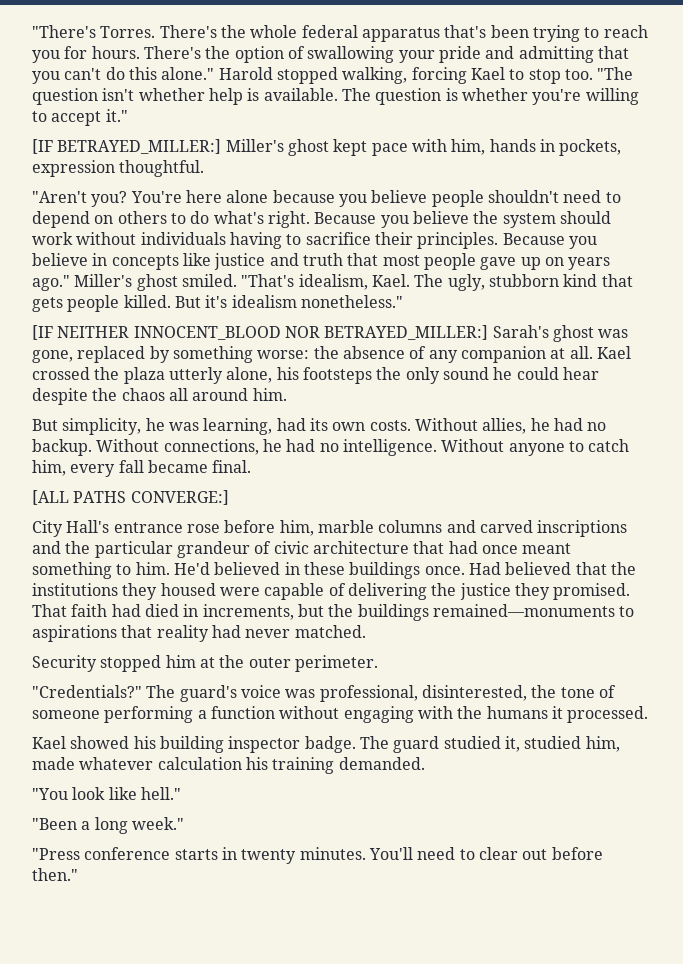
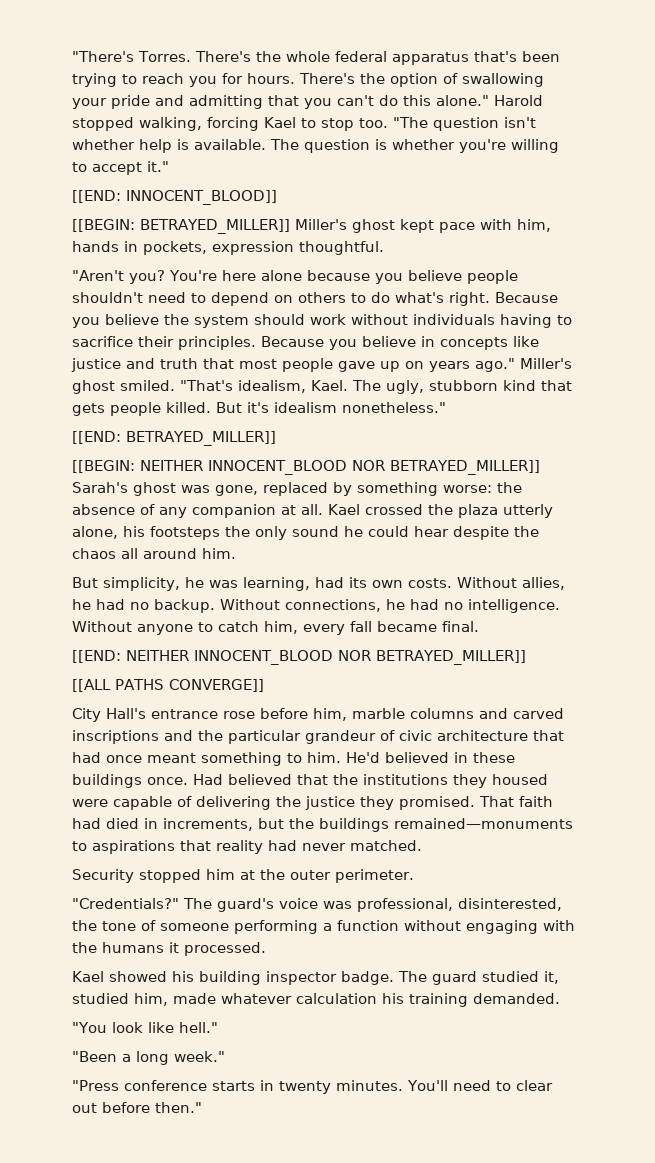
[32,139,222,154] [IF BETRAYED_MILLER:] -> [72,190,277,205] [72,219,290,234] [[END: INNOCENT_BLOOD]] // [[BEGIN: BETRAYED_MILLER]]
[32,325,489,340] [IF NEITHER INNOCENT_BLOOD NOR BETRAYED_MILLER:] -> [72,431,276,446] [72,460,540,475] [[END: BETRAYED_MILLER]] // [[BEGIN: NEITHER INNOCENT_BLOOD NOR BETRAYED_MILLER]]
[32,490,229,505] [ALL PATHS CONVERGE:] -> [72,650,526,665] [72,679,264,692] [[END: NEITHER INNOCENT_BLOOD NOR BETRAYED_MILLER]] // [[ALL PATHS CONVERGE]]

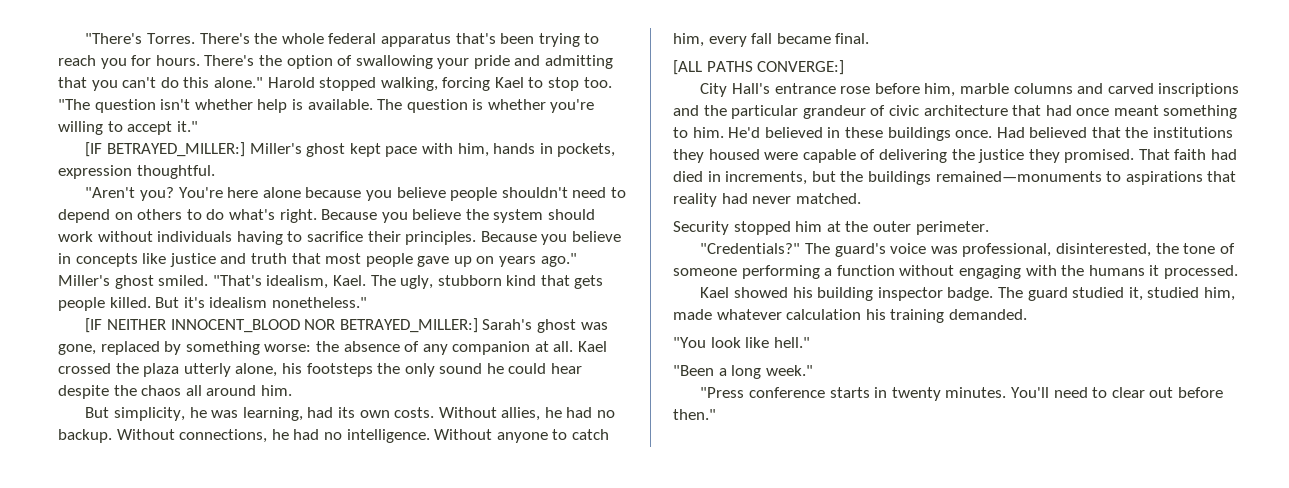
[72,190,277,205] [72,219,290,234] [[END: INNOCENT_BLOOD]] // [[BEGIN: BETRAYED_MILLER]] -> [85,142,245,157] [IF BETRAYED_MILLER:]
[72,431,276,446] [72,460,540,475] [[END: BETRAYED_MILLER]] // [[BEGIN: NEITHER INNOCENT_BLOOD NOR BETRAYED_MILLER]] -> [85,318,478,333] [IF NEITHER INNOCENT_BLOOD NOR BETRAYED_MILLER:]
[72,650,526,665] [72,679,264,692] [[END: NEITHER INNOCENT_BLOOD NOR BETRAYED_MILLER]] // [[ALL PATHS CONVERGE]] -> [673,60,845,75] [ALL PATHS CONVERGE:]

